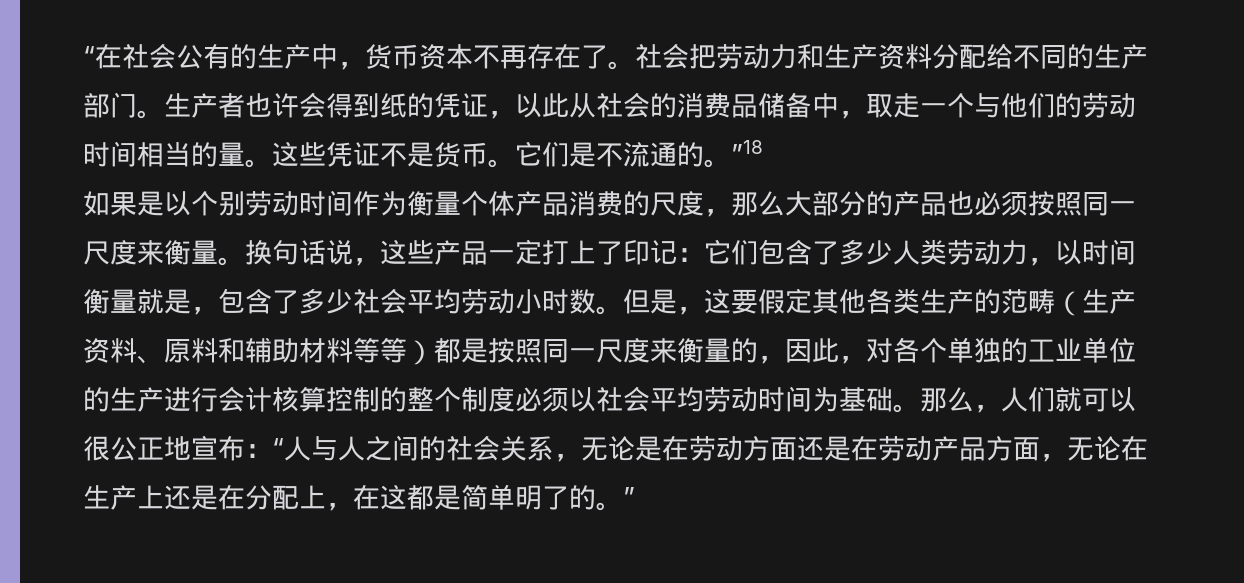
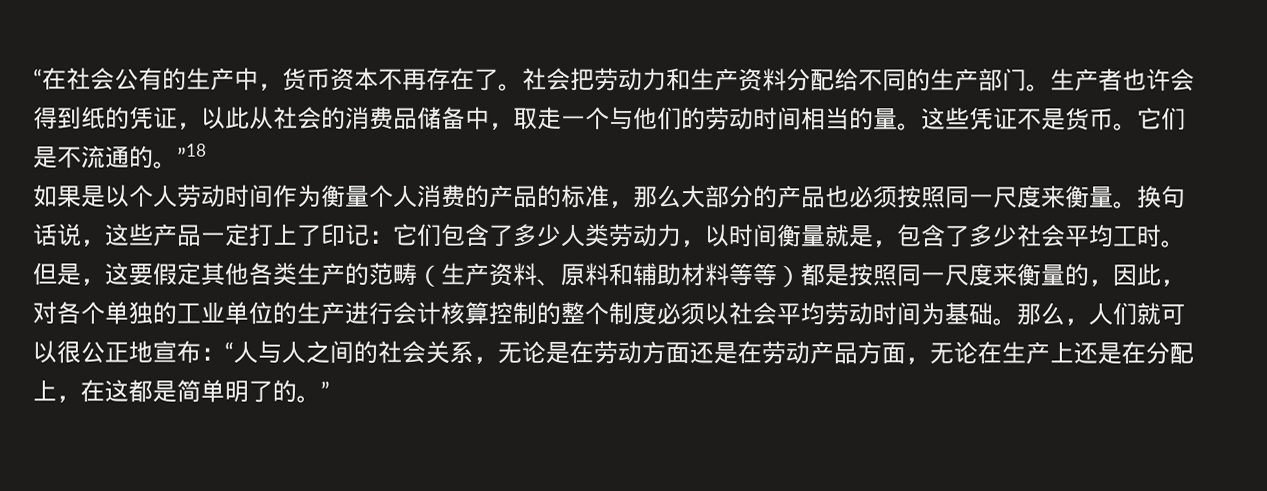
[218,191,245,216] 别 -> [153,185,178,208] 人
[488,191,704,216] 体产品消费的尺度 -> [393,184,610,208] 人消费的产品的标准
[461,289,596,314] 劳动小时数 -> [1112,224,1162,248] 工时

